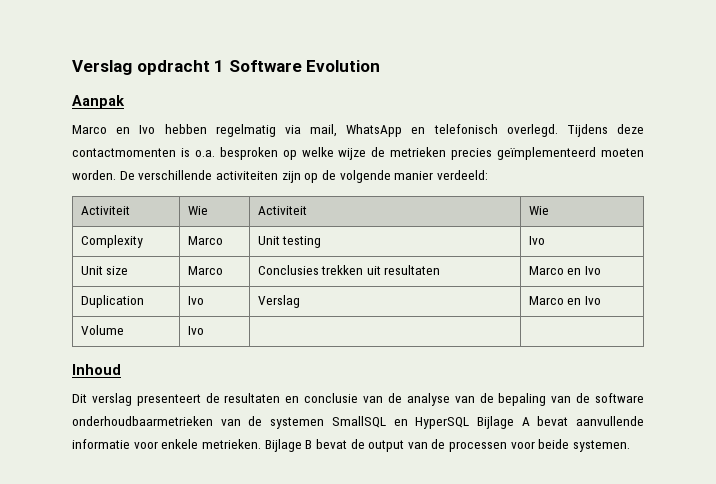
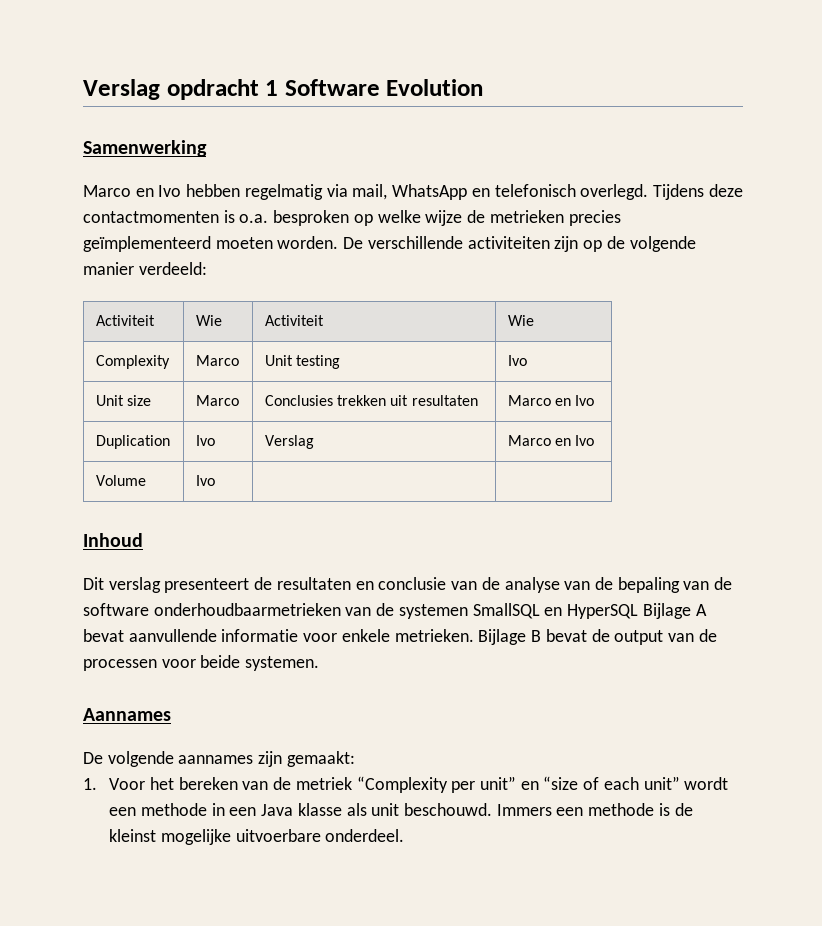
[72,95,125,109] Aanpak -> [83,140,207,157] Samenwerking
(631, 446) none -> [83,708,171,721] [83,751,355,767] [83,776,729,793] [109,803,693,816] [109,829,405,845] // Aannames // De volgende aannames zijn gemaakt: // 1. Voor het bereken van de metriek “Complexity per unit” en “size of each unit” wordt een methode in een Java klasse als unit beschouwd. Immers een methode is de kleinst mogelijke uitvoerbare onderdeel.

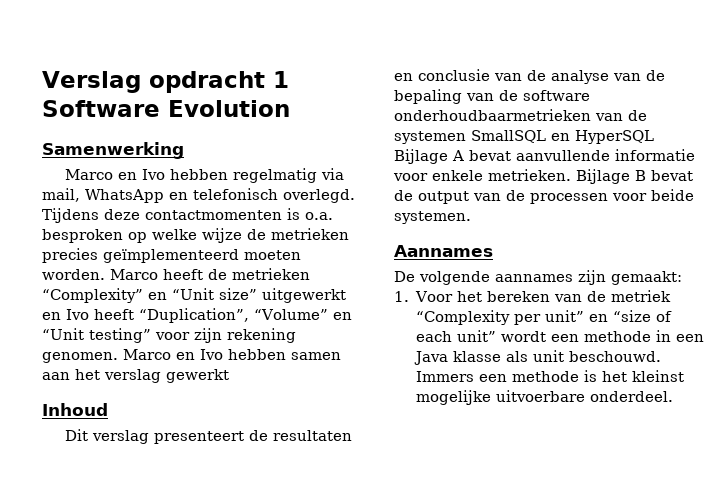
[343,236,696,252] [83,262,207,275] [95,315,155,326] [195,315,222,326] [264,315,324,326] [507,315,534,326] [95,355,170,369] [195,355,239,366] [264,355,341,369] [507,355,527,366] [95,395,152,406] [195,395,239,406] [264,395,478,406] [507,395,595,406] [95,435,170,449] [195,435,215,446] [264,435,314,449] [507,435,595,446] [95,475,146,486] [195,475,215,486] De verschillende activiteiten zijn op de volgende manier verdeeld: // Activiteit | Wie | Activiteit | Wie // Complexity | Marco | Unit testing | Ivo // Unit size | Marco | Conclusies trekken uit resultaten | Marco en Ivo // Duplication | Ivo | Verslag | Marco en Ivo // Volume | Ivo | | -> [110,268,310,280] [42,288,346,303] [42,308,352,323] [42,328,296,343] [42,349,341,363] [42,369,229,383] Marco heeft de metrieken “Complexity” en “Unit size” uitgewerkt en Ivo heeft “Duplication”, “Volume” en “Unit testing” voor zijn rekening genomen. Marco en Ivo hebben samen aan het verslag gewerkt
[674,803,693,816] de -> [602,371,628,382] het

